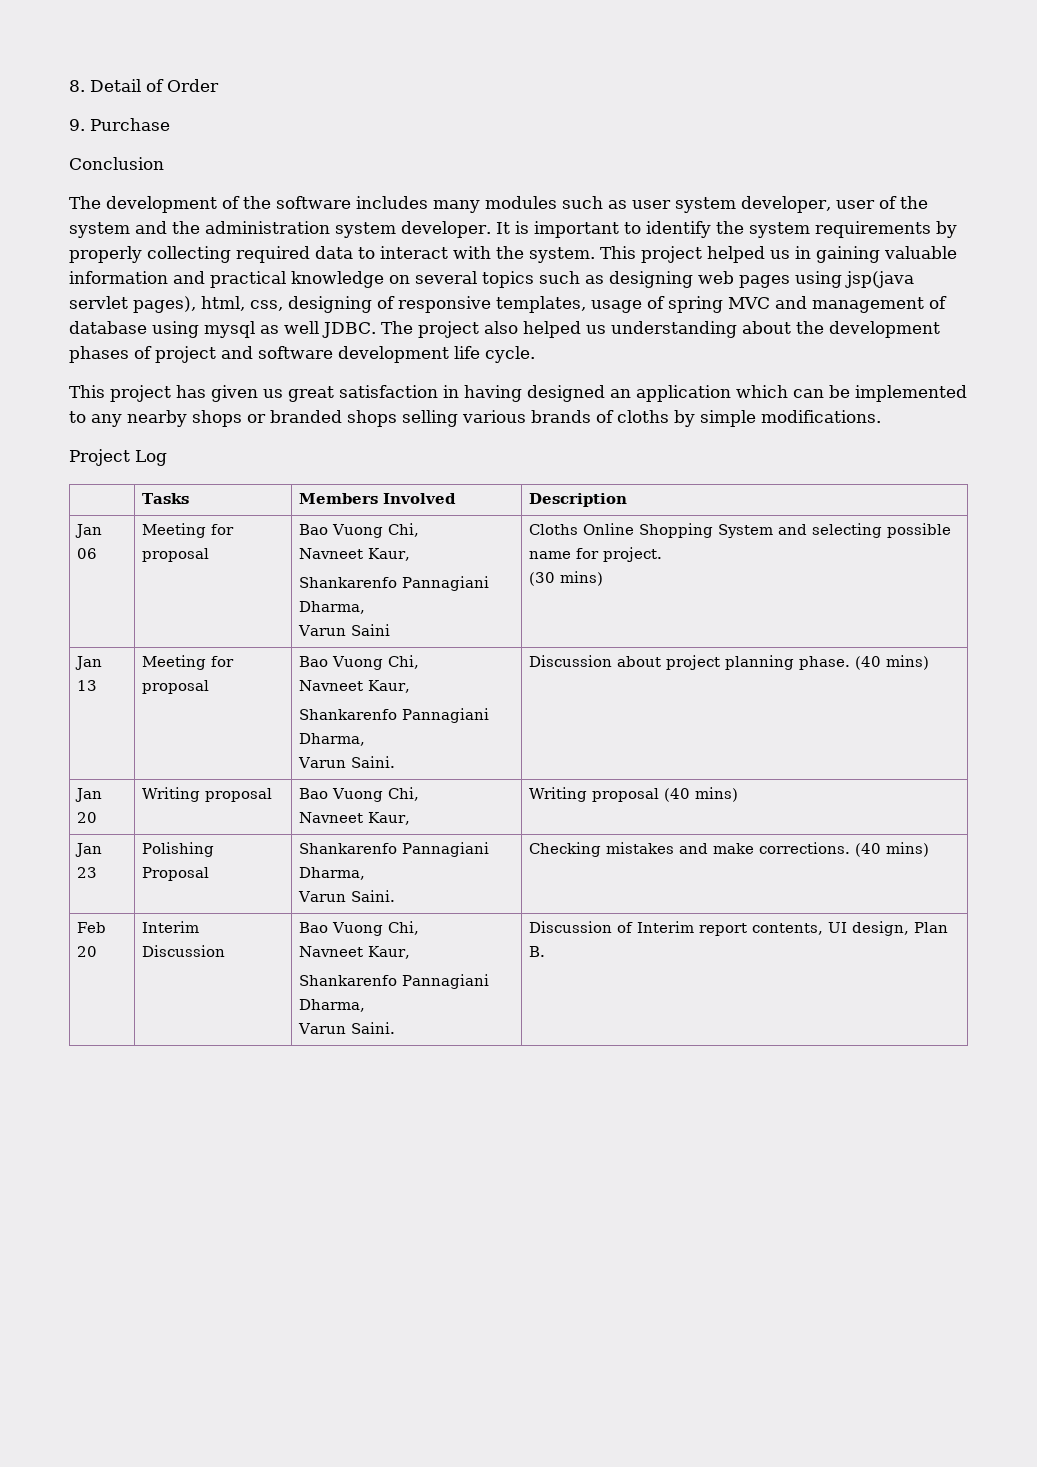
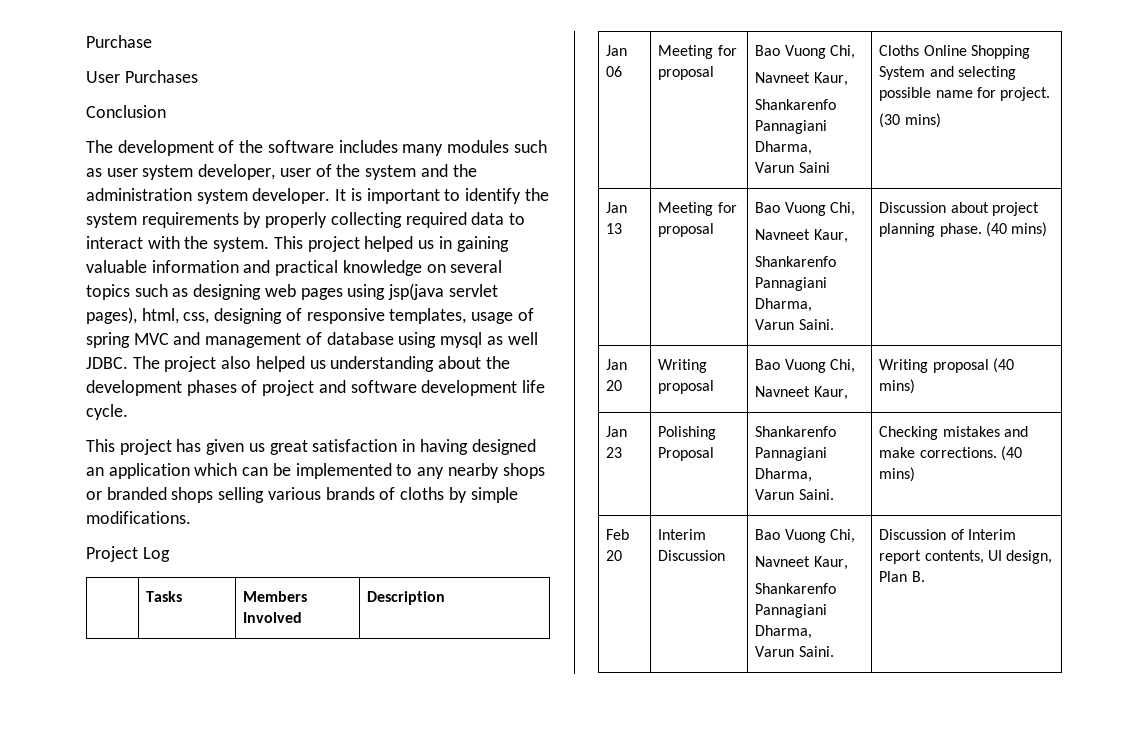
[69,79,219,92] [69,118,170,131] 8. Detail of Order // 9. Purchase -> [86,35,152,48] [86,70,198,83] Purchase // User Purchases

